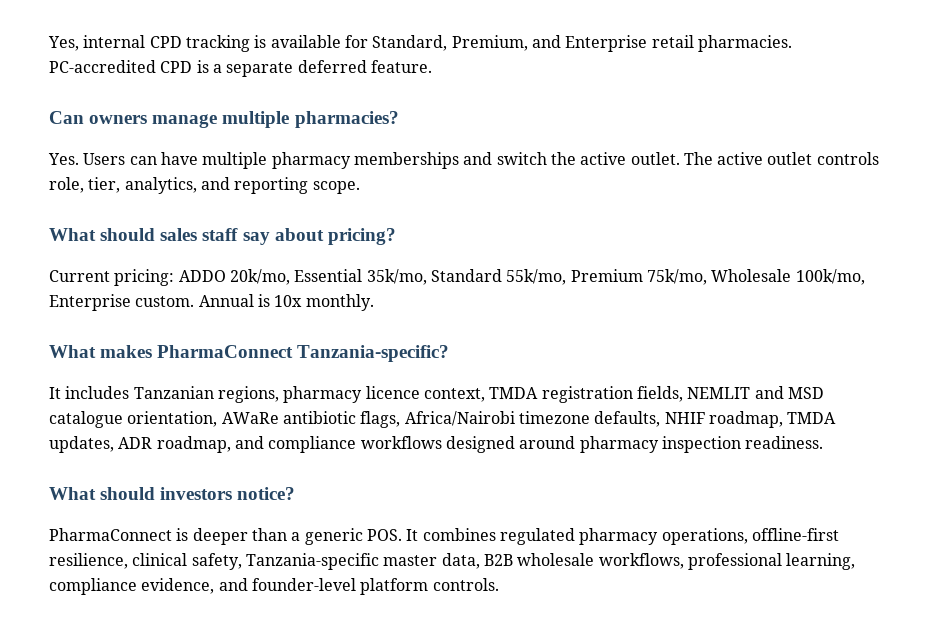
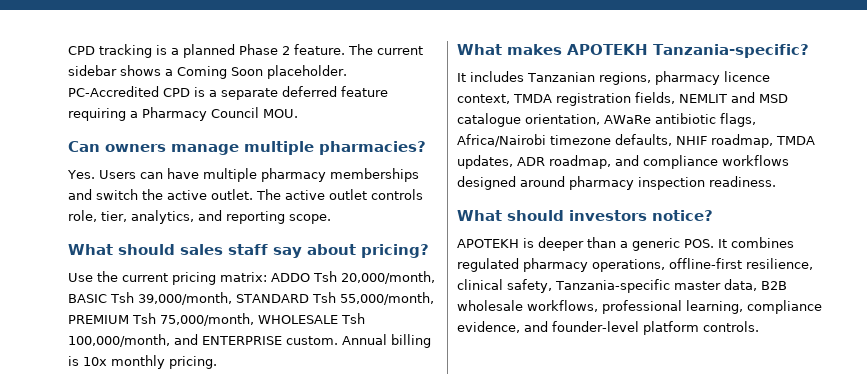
[48,35,146,51] Yes, internal -> (68, 50) none
[270,35,792,52] [49,60,156,73] available for Standard, Premium, and Enterprise retail pharmacies. PC-accredited -> [171,44,423,58] [68,65,347,79] [68,86,159,97] a planned Phase 2 feature. The current sidebar shows a Coming Soon placeholder. PC-Accredited
[370,60,432,73] feature. -> [341,86,388,97] [68,107,298,121] feature requiring a Pharmacy Council MOU.
[49,269,865,286] [49,294,131,311] Current pricing: ADDO 20k/mo, Essential 35k/mo, Standard 55k/mo, Premium 75k/mo, Wholesale 100k/mo, Enterprise -> [68,271,435,285] [68,292,434,305] [68,313,365,326] [68,334,282,347] Use the current pricing matrix: ADDO Tsh 20,000/month, BASIC Tsh 39,000/month, STANDARD Tsh 55,000/month, PREMIUM Tsh 75,000/month, WHOLESALE Tsh 100,000/month, and ENTERPRISE
(254, 300) none -> [391,334,431,348] billing
[305,294,374,311] monthly. -> [111,355,217,369] monthly pricing.
[157,345,294,358] PharmaConnect -> [567,44,648,55] APOTEKH
[49,528,172,541] PharmaConnect -> [457,239,519,248] APOTEKH

